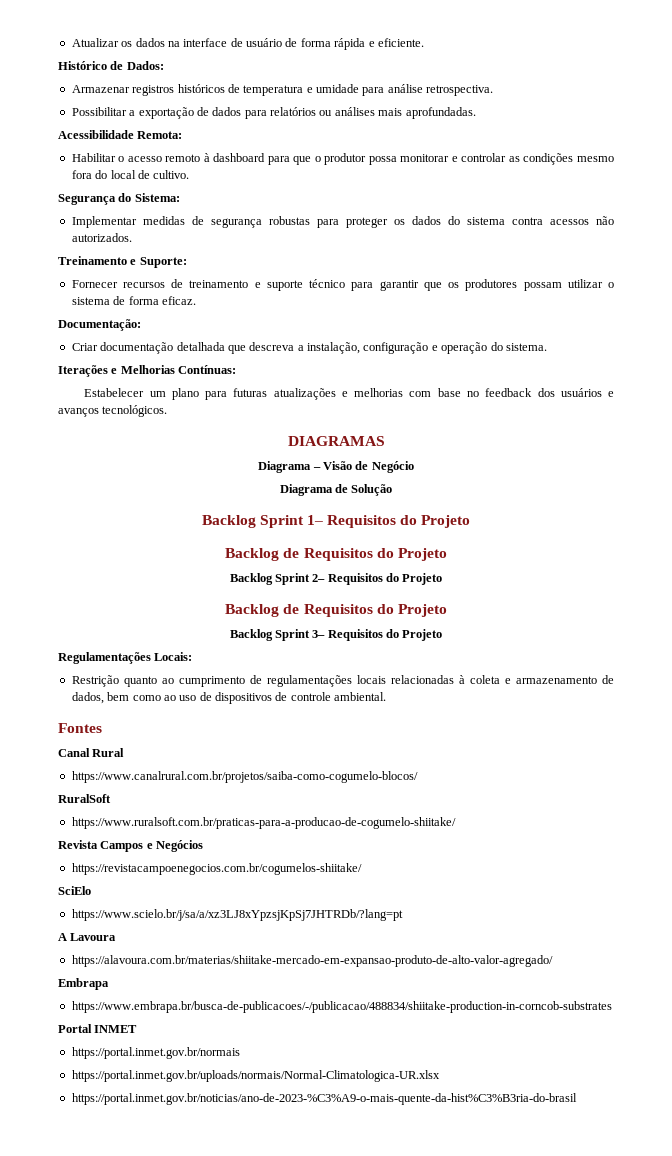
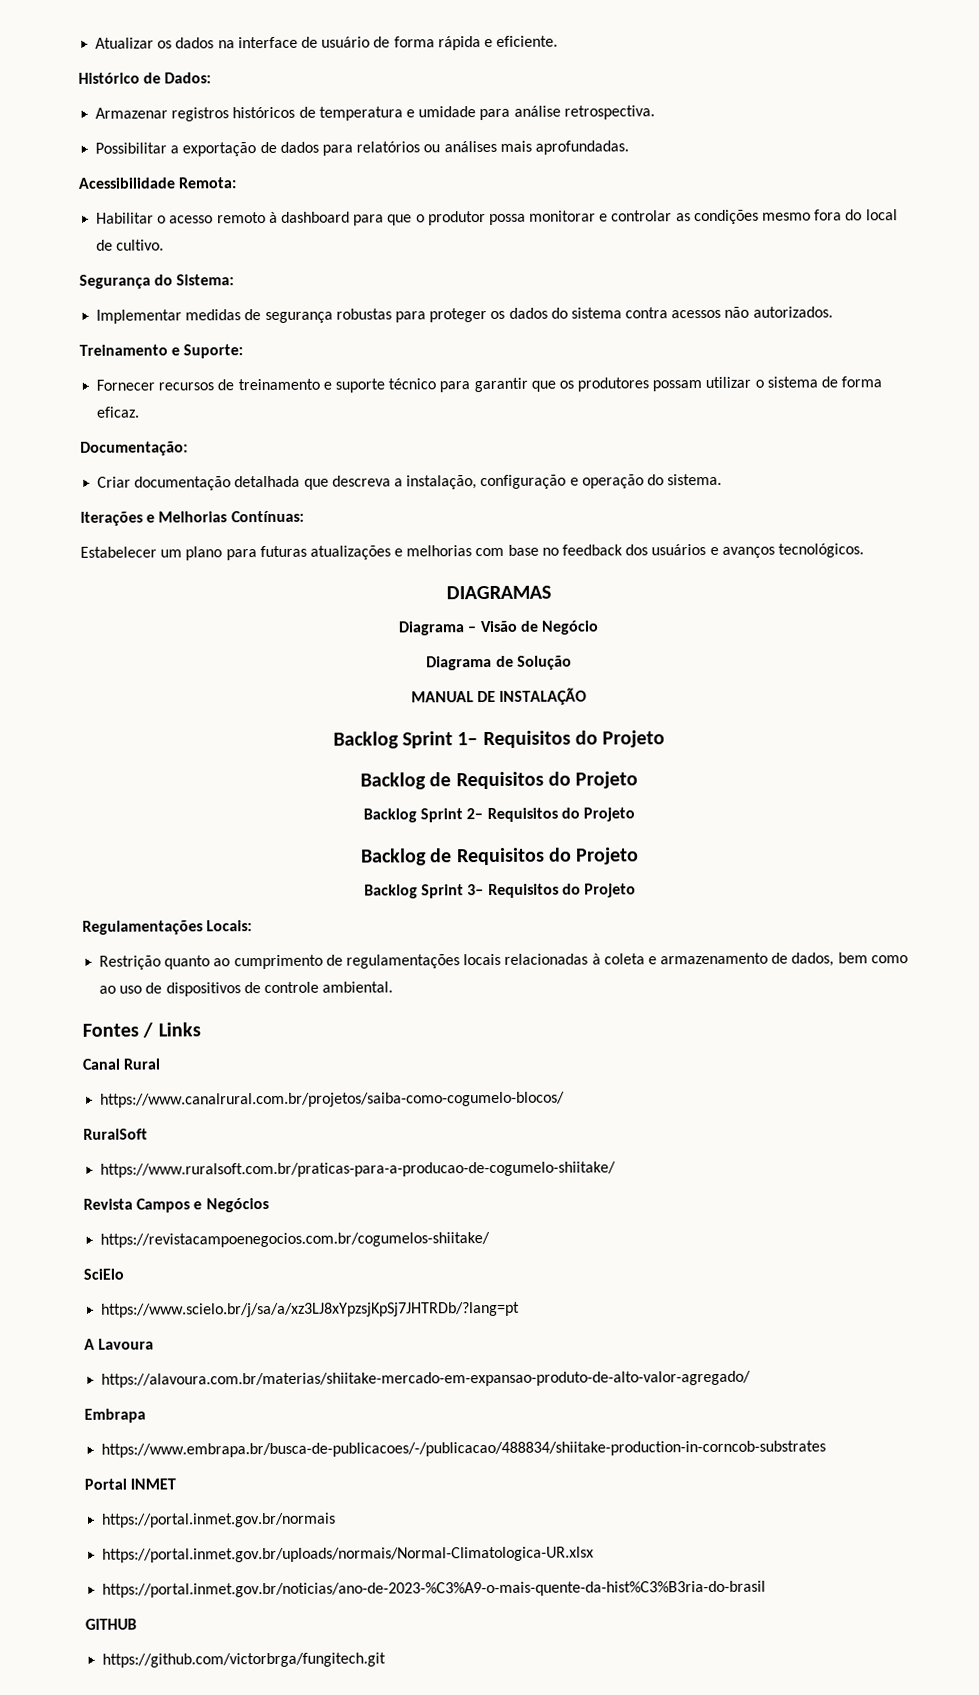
(393, 490) none -> [410,687,588,705] // MANUAL DE INSTALAÇÃO
(102, 728) none -> [142,1022,201,1038] / Links
(577, 1099) none -> [85,1618,137,1630] [102,1652,387,1668] // GITHUB // https://github.com/victorbrga/fungitech.git

